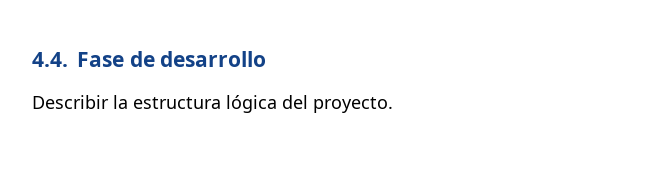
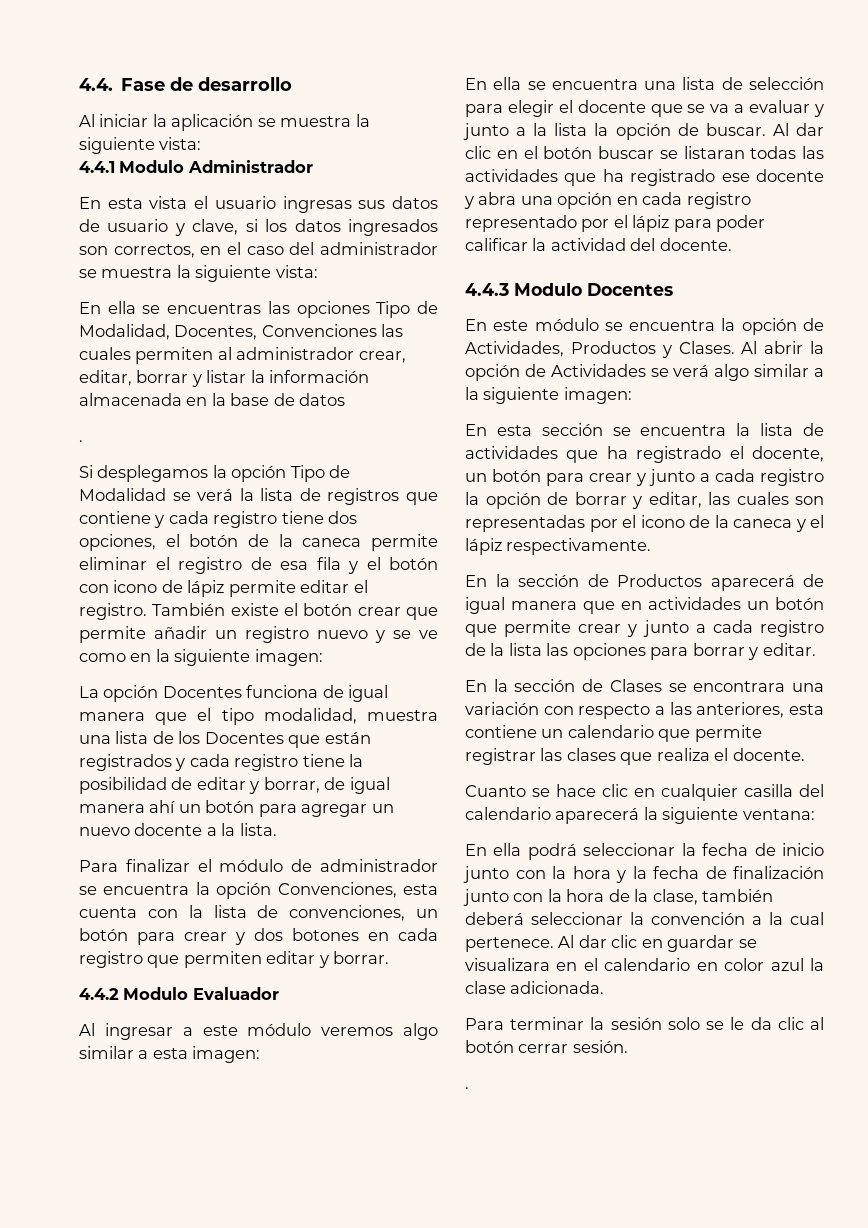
[32,95,393,113] Describir la estructura lógica del proyecto. -> [79,114,370,131] [79,137,202,154] [79,160,313,173] [79,196,438,213] [79,219,438,236] [79,242,438,258] [79,265,318,282] [79,301,438,318] [79,324,404,340] [79,347,406,364] [79,370,370,387] [79,393,346,406] [79,440,83,442] [79,465,351,482] [79,488,438,505] [79,511,358,528] [79,534,438,551] [79,557,438,574] [79,580,368,597] [79,603,438,620] [79,626,438,643] [79,649,323,666] [79,685,389,702] [79,708,439,725] [79,731,371,748] [79,754,364,771] [79,777,390,794] [79,800,394,817] [79,823,277,836] [79,859,439,872] [79,882,438,899] [79,905,438,921] [79,928,438,945] [79,951,390,968] [79,987,279,1000] [79,1023,438,1040] [79,1046,261,1063] [465,77,824,90] [465,100,824,117] [463,123,824,140] [465,146,824,159] [465,169,824,186] [464,192,751,209] [465,215,766,232] [465,238,732,251] [465,283,673,296] [465,318,824,335] [465,341,824,358] [465,364,824,381] [465,387,632,404] [465,423,824,436] [465,446,824,463] [465,469,824,486] [465,492,824,509] [465,515,824,532] [465,538,652,555] [465,574,824,591] [465,597,824,614] [465,620,824,637] [465,643,816,660] [465,679,824,692] [465,702,824,719] [465,725,762,742] [465,748,805,765] [465,784,824,801] [465,807,815,824] [465,843,824,860] [463,866,824,883] [463,889,774,906] [465,912,824,925] [465,935,757,952] [465,958,824,971] [465,981,605,994] [465,1017,824,1030] [465,1040,628,1053] [465,1087,469,1089] Al iniciar la aplicación se muestra la siguiente vista: // 4.4.1 Modulo Administrador // En esta vista el usuario ingresas sus datos de usuario y clave, si los datos ingresados son correctos, en el caso del administrador se muestra la siguiente vista: // En ella se encuentras las opciones Tipo de Modalidad, Docentes, Convenciones las cuales permiten al administrador crear, editar, borrar y listar la información almacenada en la base de datos // . // Si desplegamos la opción Tipo de Modalidad se verá la lista de registros que contiene y cada registro tiene dos opciones, el botón de la caneca permite eliminar el registro de esa fila y el botón con icono de lápiz permite editar el registro. También existe el botón crear que permite añadir un registro nuevo y se ve como en la siguiente imagen: // La opción Docentes funciona de igual manera que el tipo modalidad, muestra una lista de los Docentes que están registrados y cada registro tiene la posibilidad de editar y borrar, de igual manera ahí un botón para agregar un nuevo docente a la lista. // Para finalizar el módulo de administrador se encuentra la opción Convenciones, esta cuenta con la lista de convenciones, un botón para crear y dos botones en cada registro que permiten editar y borrar. // 4.4.2 Modulo Evaluador // Al ingresar a este módulo veremos algo similar a esta imagen: // En ella se encuentra una lista de selección para elegir el docente que se va a evaluar y junto a la lista la opción de buscar. Al dar clic en el botón buscar se listaran todas las actividades que ha registrado ese docente y abra una opción en cada registro representado por el lápiz para poder calificar la actividad del docente. // 4.4.3 Modulo Docentes // En este módulo se encuentra la opción de Actividades, Productos y Clases. Al abrir la opción de Actividades se verá algo similar a la siguiente imagen: // En esta sección se encuentra la lista de actividades que ha registrado el docente, un botón para crear y junto a cada registro la opción de borrar y editar, las cuales son representadas por el icono de la caneca y el lápiz respectivamente. // En la sección de Productos aparecerá de igual manera que en actividades un botón que permite crear y junto a cada registro de la lista las opciones para borrar y editar. // En la sección de Clases se encontrara una variación con respecto a las anteriores, esta contiene un calendario que permite registrar las clases que realiza el docente. // Cuanto se hace clic en cualquier casilla del calendario aparecerá la siguiente ventana: // En ella podrá seleccionar la fecha de inicio junto con la hora y la fecha de finalización junto con la hora de la clase, también deberá seleccionar la convención a la cual pertenece. Al dar clic en guardar se visualizara en el calendario en color azul la clase adicionada. // Para terminar la sesión solo se le da clic al botón cerrar sesión. // .

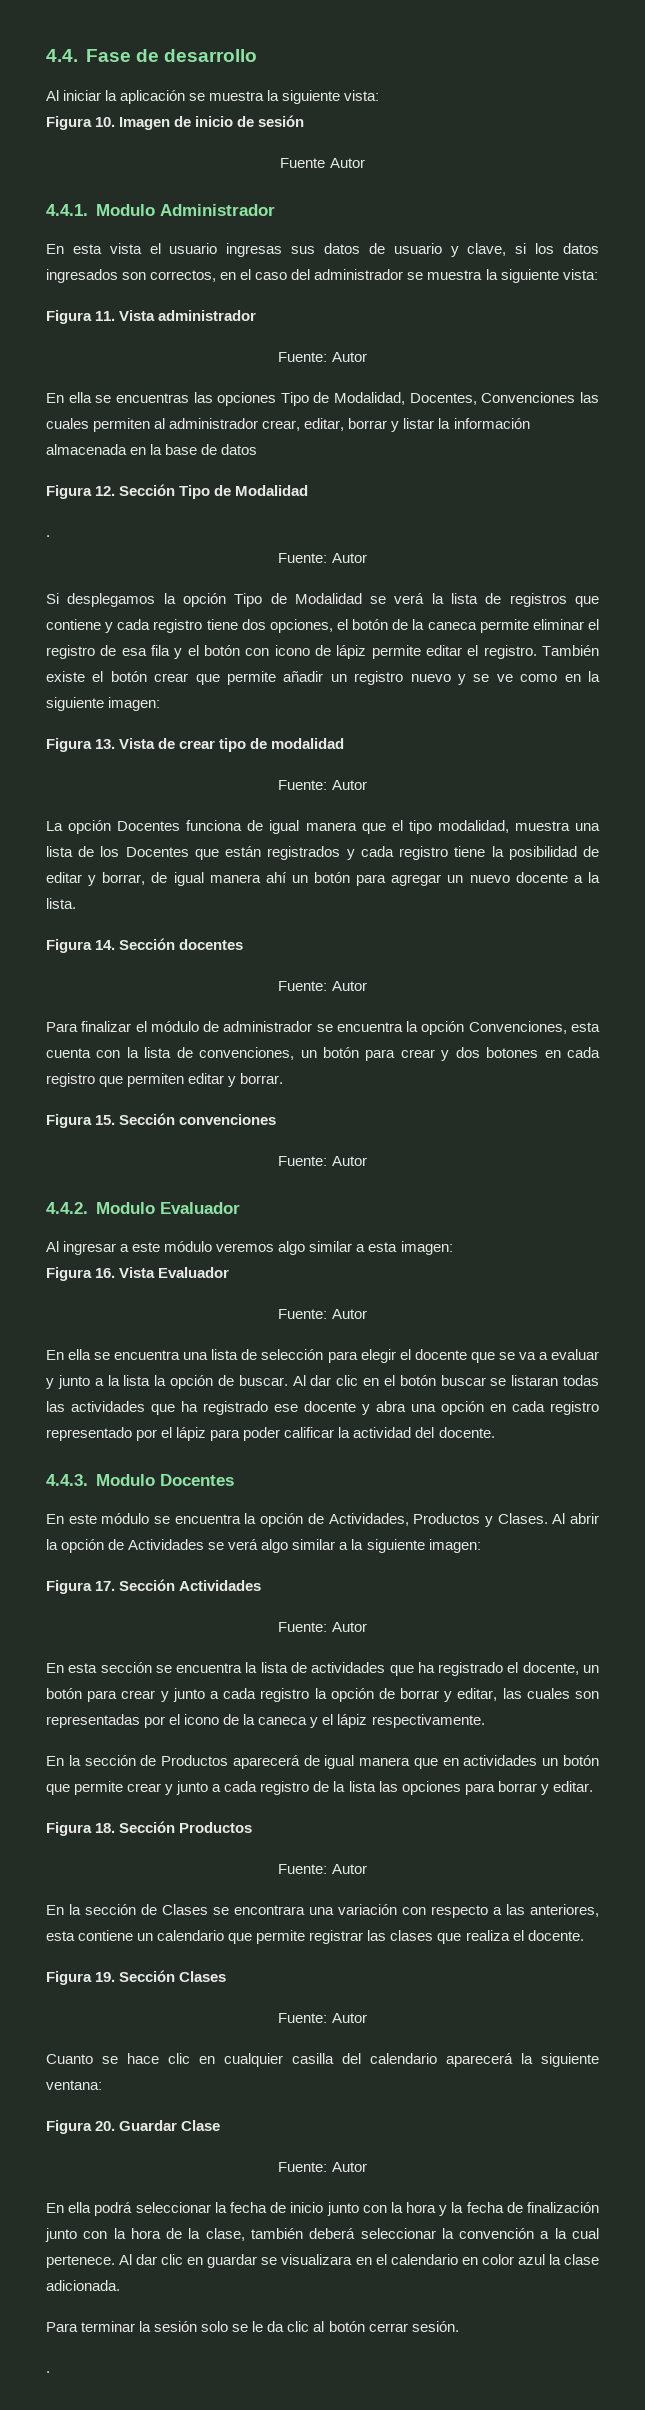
[79,161,115,173] 4.4.1 -> [46,115,305,130] [280,158,365,168] [46,204,88,216] Figura 10. Imagen de inicio de sesión // Fuente Autor // 4.4.1.
(318, 271) none -> [46,310,257,324] [278,352,367,362] // Figura 11. Vista administrador // Fuente: Autor
[79,440,83,442] // . -> [46,484,309,499] [46,535,50,537] [278,553,367,563] // Figura 12. Sección Tipo de Modalidad // . // Fuente: Autor
(323, 657) none -> [46,738,345,752] [278,780,367,790] // Figura 13. Vista de crear tipo de modalidad // Fuente: Autor
(277, 829) none -> [46,938,244,953] [278,981,367,991] // Figura 14. Sección docentes // Fuente: Autor
[79,988,119,1000] 4.4.2 -> [46,1113,277,1128] [278,1156,367,1166] [46,1202,88,1214] Figura 15. Sección convenciones // Fuente: Autor // 4.4.2.
(261, 1054) none -> [46,1267,230,1281] [278,1309,367,1319] // Figura 16. Vista Evaluador // Fuente: Autor
[465,283,509,296] 4.4.3 -> [46,1474,88,1486] 4.4.3.
(632, 395) none -> [46,1579,262,1594] [278,1622,367,1632] // Figura 17. Sección Actividades // Fuente: Autor
(816, 649) none -> [46,1821,253,1836] [278,1864,367,1874] // Figura 18. Sección Productos // Fuente: Autor
(805, 754) none -> [46,1970,227,1985] [278,2013,367,2023] // Figura 19. Sección Clases // Fuente: Autor
(815, 814) none -> [46,2120,221,2134] [278,2162,367,2172] // Figura 20. Guardar Clase // Fuente: Autor

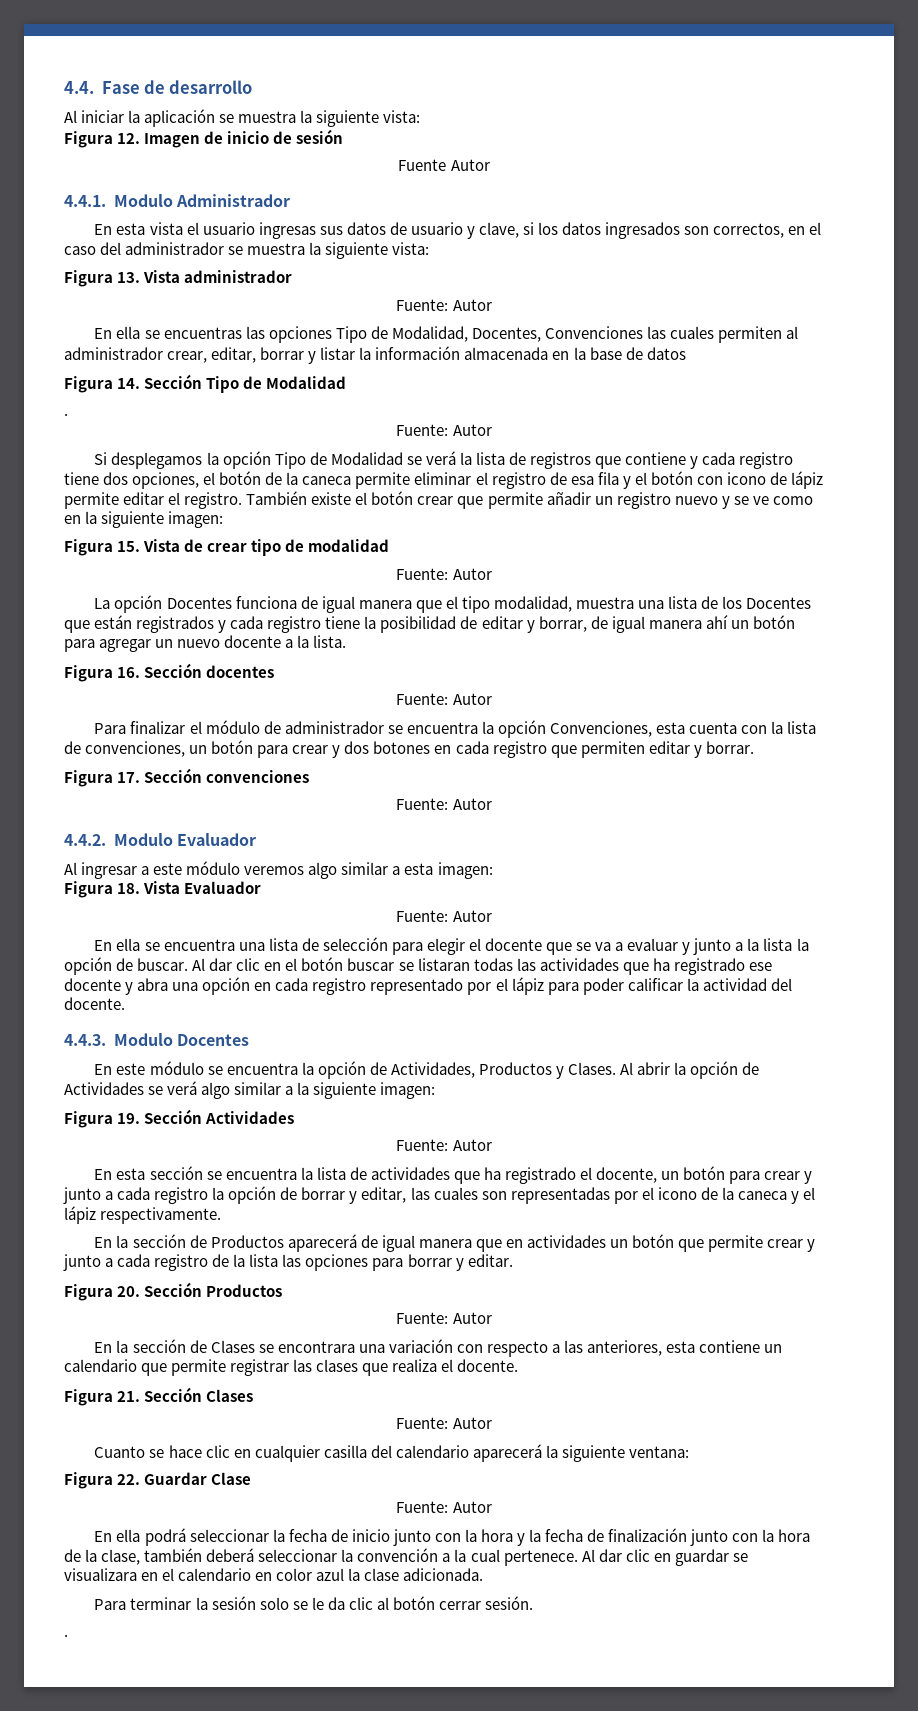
[95,117,116,127] 10. -> [117,133,141,144] 12.
[95,311,116,321] 11. -> [117,272,141,283] 13.
[95,486,116,496] 12. -> [117,378,141,389] 14.
[95,739,116,749] 13. -> [117,541,141,552] 15.
[95,940,116,950] 14. -> [117,667,141,678] 16.
[95,1115,116,1125] 15. -> [117,772,141,783] 17.
[95,1268,116,1278] 16. -> [117,883,141,894] 18.
[95,1581,116,1591] 17. -> [117,1113,141,1124] 19.
[95,1823,116,1833] 18. -> [117,1286,141,1297] 20.
[95,1972,116,1982] 19. -> [117,1391,141,1402] 21.
[95,2121,116,2131] 20. -> [117,1474,141,1485] 22.

